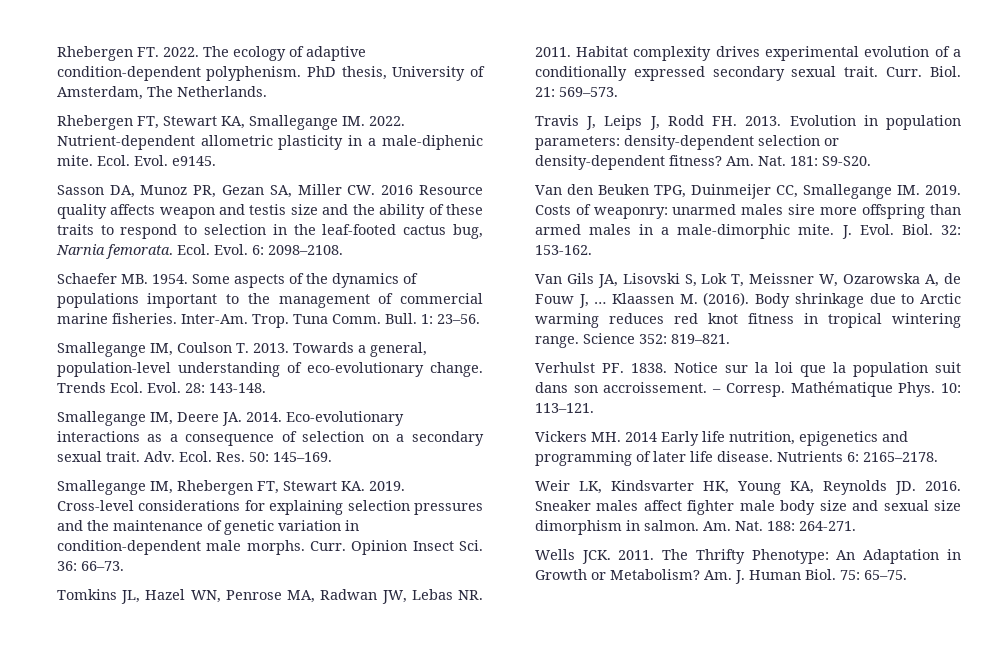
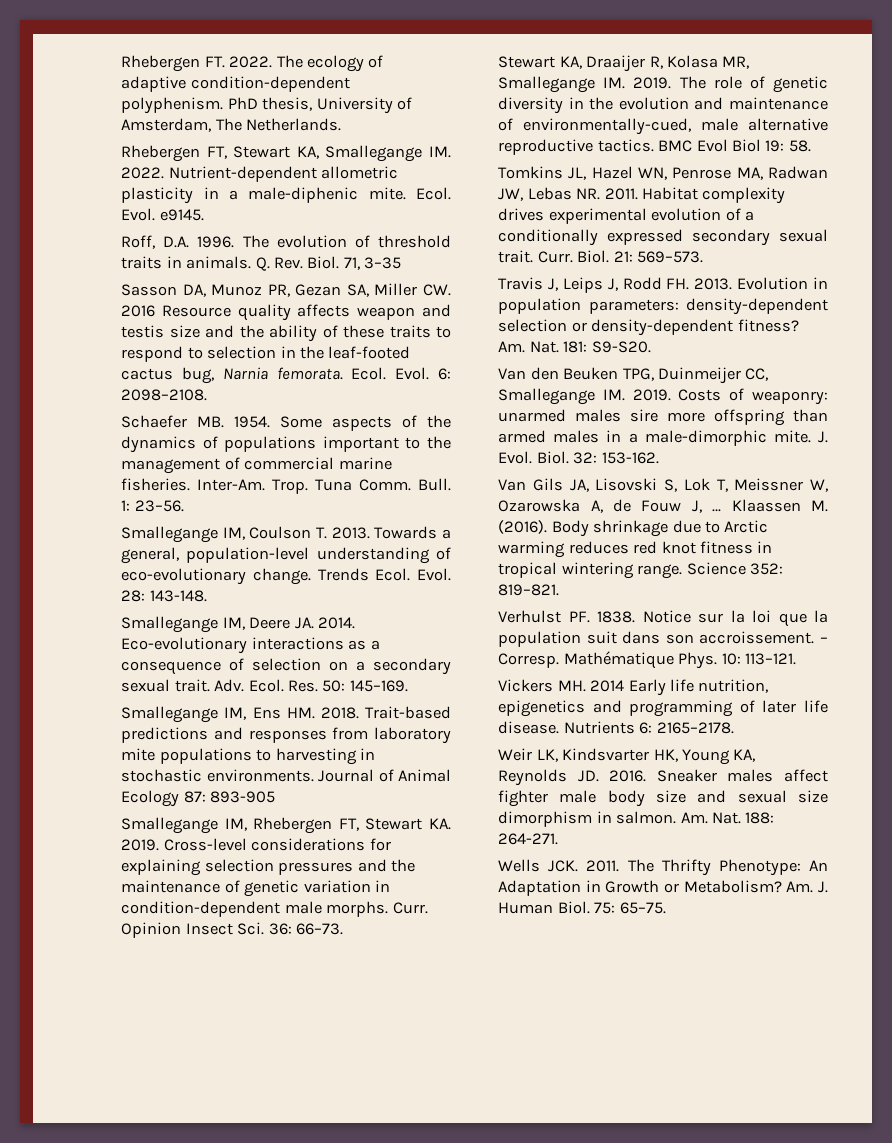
(216, 161) none -> [121,235,451,249] [121,256,402,271] // Roff, D.A. 1996. The evolution of threshold traits in animals. Q. Rev. Biol. 71, 3–35
(332, 457) none -> [121,706,452,723] [121,727,452,744] [121,748,375,765] [121,769,452,782] [121,790,276,807] // Smallegange IM, Ens HM. 2018. Trait-based predictions and responses from laboratory mite populations to harvesting in stochastic environments. Journal of Animal Ecology 87: 893-905
(124, 566) none -> [498,55,750,72] [498,76,828,93] [498,97,829,114] [498,118,828,135] [498,139,811,155] // Stewart KA, Draaijer R, Kolasa MR, Smallegange IM. 2019. The role of genetic diversity in the evolution and maintenance of environmentally-cued, male alternative reproductive tactics. BMC Evol Biol 19: 58.

